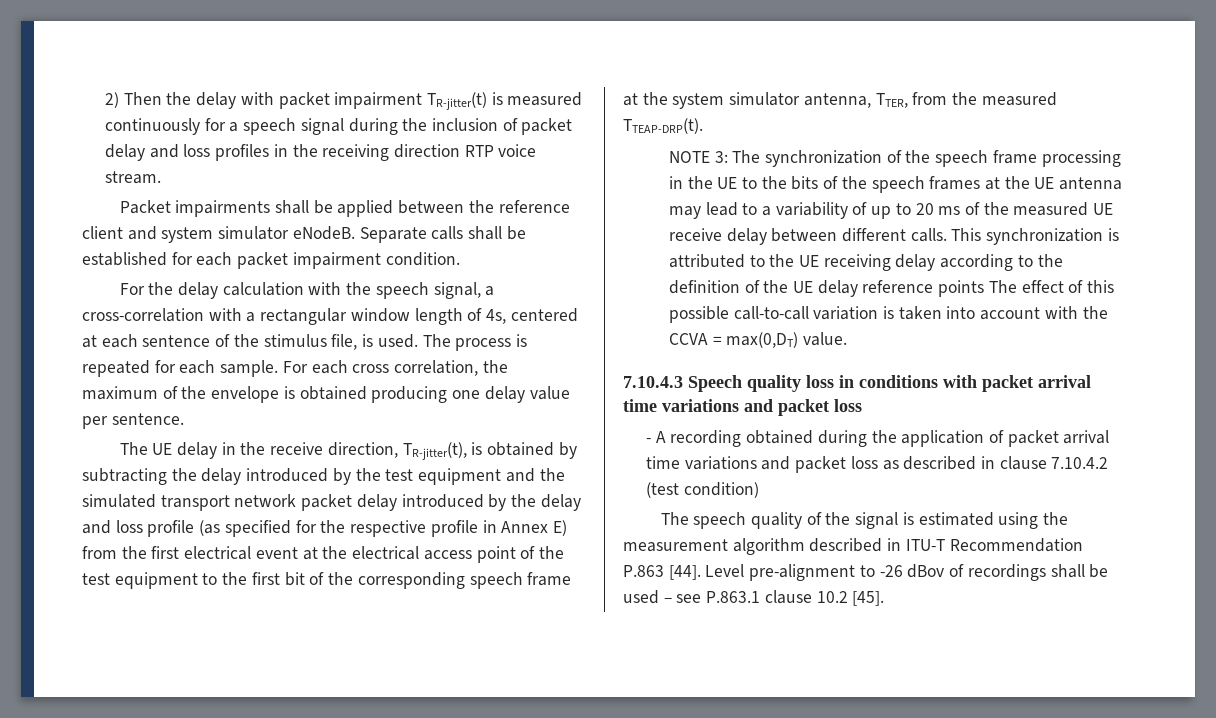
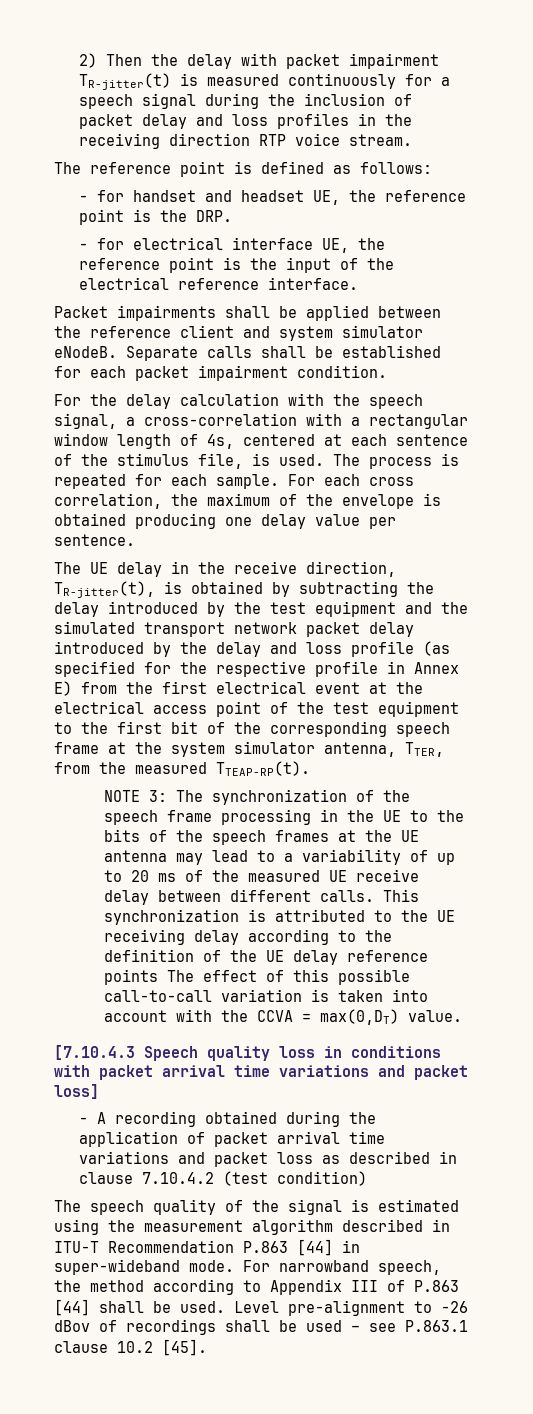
(161, 177) none -> [54,161,432,177] [79,190,467,205] [79,209,233,225] [79,237,386,253] [79,257,395,273] [79,277,359,290] // The reference point is defined as follows: // - for handset and headset UE, the reference point is the DRP. // - for electrical interface UE, the reference point is the input of the electrical reference interface.
[623,118,703,134] TTEAP-DRP(t). -> [216,761,310,776] TTEAP-RP(t).
[623,376,683,388] 7.10.4.3 -> [54,1045,135,1060] [7.10.4.3
[834,399,862,412] loss -> [54,1084,99,1099] loss]
[668,565,701,580] [44]. -> [297,1239,360,1256] [54,1259,441,1275] [54,1279,459,1295] [54,1299,225,1316] [44] in super-wideband mode. For narrowband speech, the method according to Appendix III of P.863 [44] shall be used.

